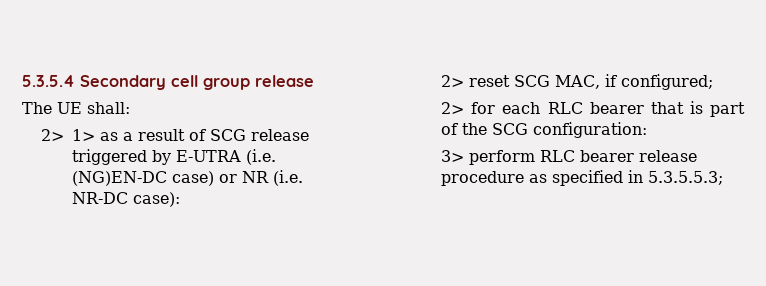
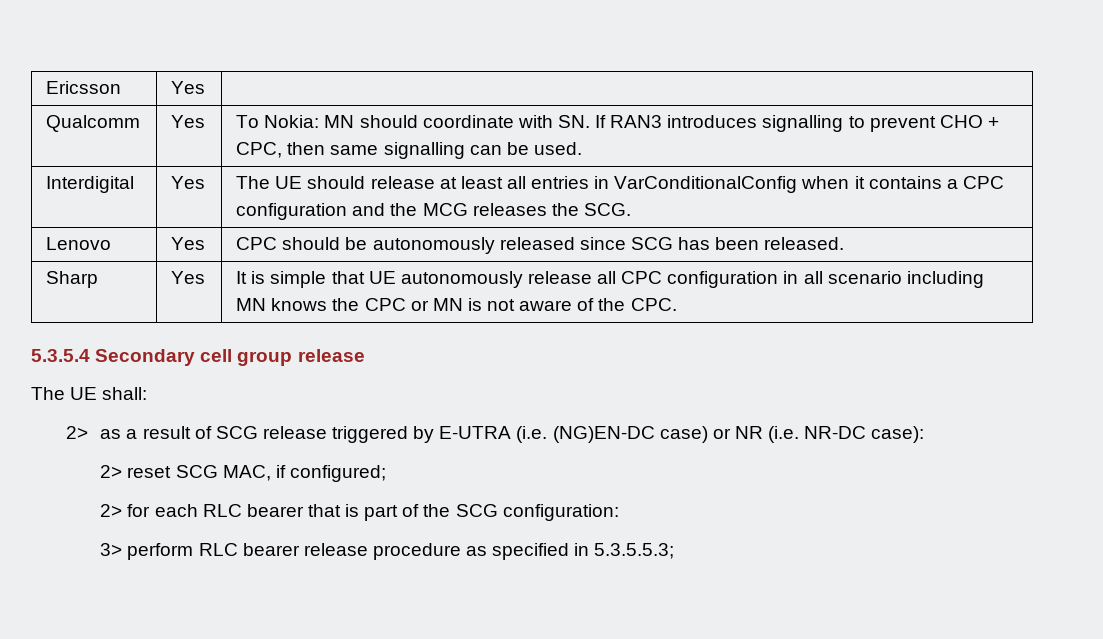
(22, 81) none -> [46,81,122,94] [171,81,206,94] [46,115,141,132] [171,115,206,128] [236,115,1000,132] [236,142,582,159] [46,176,135,193] [171,176,206,189] [236,176,1005,193] [236,203,631,220] [46,237,112,250] [171,237,206,250] [236,237,845,254] [46,271,99,288] [171,271,206,284] [236,271,984,288] [236,298,677,311] Ericsson | Yes | // Qualcomm | Yes | To Nokia: MN should coordinate with SN. If RAN3 introduces signalling to prevent CHO + CPC, then same signalling can be used. // Interdigital | Yes | The UE should release at least all entries in VarConditionalConfig when it contains a CPC configuration and the MCG releases the SCG. // Lenovo | Yes | CPC should be autonomously released since SCG has been released. // Sharp | Yes | It is simple that UE autonomously release all CPC configuration in all scenario including MN knows the CPC or MN is not aware of the CPC. //
[72,129,96,141] 1> -> (88, 432) none

